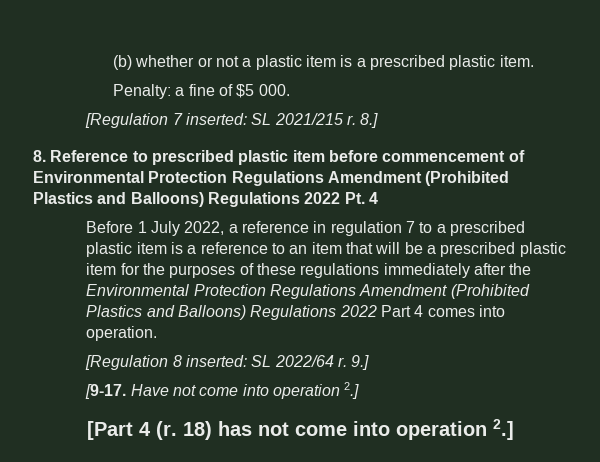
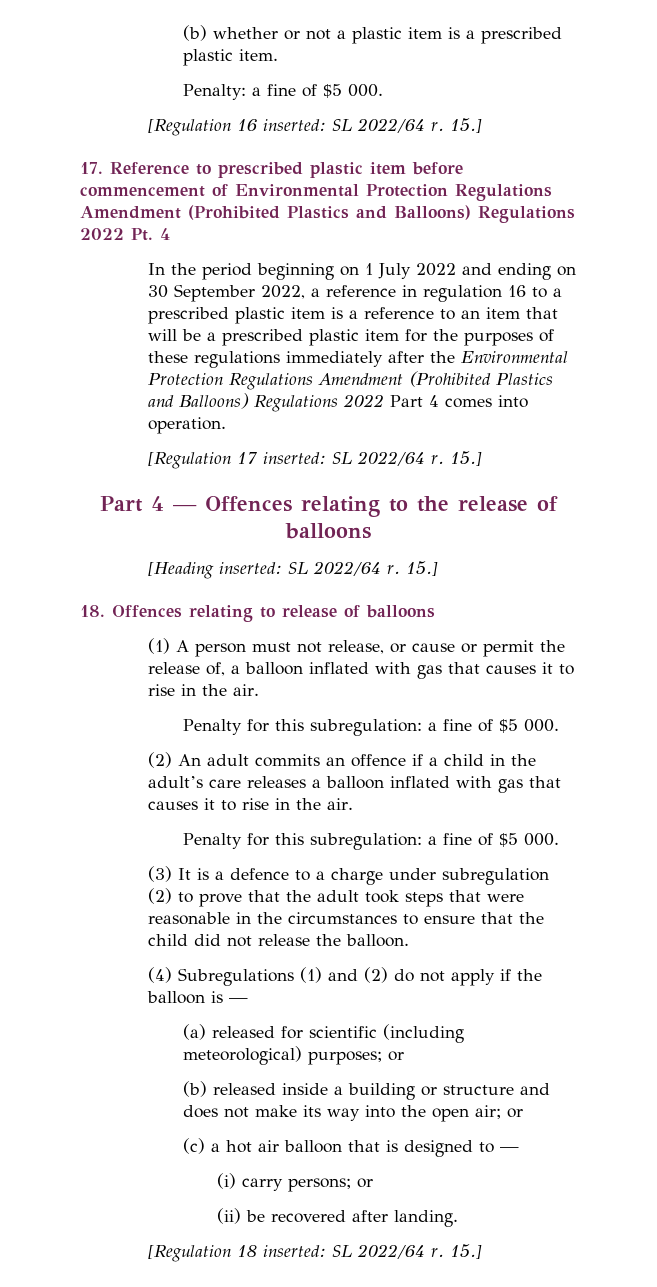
[172,113,379,128] [33,150,46,162] 7 inserted: SL 2021/215 r. 8.] // 8. -> [237,118,483,133] [80,162,103,174] 16 inserted: SL 2022/64 r. 15.] // 17.
[86,221,180,236] Before 1 July -> [148,263,577,280] [148,284,256,302] In the period beginning on 1 July 2022 and ending on 30 September
[405,221,415,233] 7 -> [508,285,527,297] 16
[172,355,370,370] [85,382,360,399] [86,419,514,440] 8 inserted: SL 2022/64 r. 9.] // [9-17. Have not come into operation 2.] // [Part 4 (r. 18) has not come into operation 2.] -> [237,451,483,466] [100,496,558,517] [285,523,371,539] [148,561,439,579] [80,605,435,622] [148,638,566,657] [148,662,575,679] [148,684,260,696] [182,719,559,736] [148,752,537,768] [148,776,562,793] [148,798,354,811] [182,833,559,850] [148,866,550,885] [148,888,525,907] [148,912,545,925] [148,934,410,947] [148,967,543,986] [147,991,249,1004] [182,1024,464,1043] [182,1046,404,1065] [182,1081,550,1100] [182,1105,523,1122] [182,1138,519,1157] [216,1173,373,1192] [216,1208,458,1227] [148,1244,483,1262] 17 inserted: SL 2022/64 r. 15.] // Part 4 — Offences relating to the release of balloons // [Heading inserted: SL 2022/64 r. 15.] // 18. Offences relating to release of balloons // (1) A person must not release, or cause or permit the release of, a balloon inflated with gas that causes it to rise in the air. // Penalty for this subregulation: a fine of $5 000. // (2) An adult commits an offence if a child in the adult’s care releases a balloon inflated with gas that causes it to rise in the air. // Penalty for this subregulation: a fine of $5 000. // (3) It is a defence to a charge under subregulation (2) to prove that the adult took steps that were reasonable in the circumstances to ensure that the child did not release the balloon. // (4) Subregulations (1) and (2) do not apply if the balloon is — // (a) released for scientific (including meteorological) purposes; or // (b) released inside a building or structure and does not make its way into the open air; or // (c) a hot air balloon that is designed to — // (i) carry persons; or // (ii) be recovered after landing. // [Regulation 18 inserted: SL 2022/64 r. 15.]

